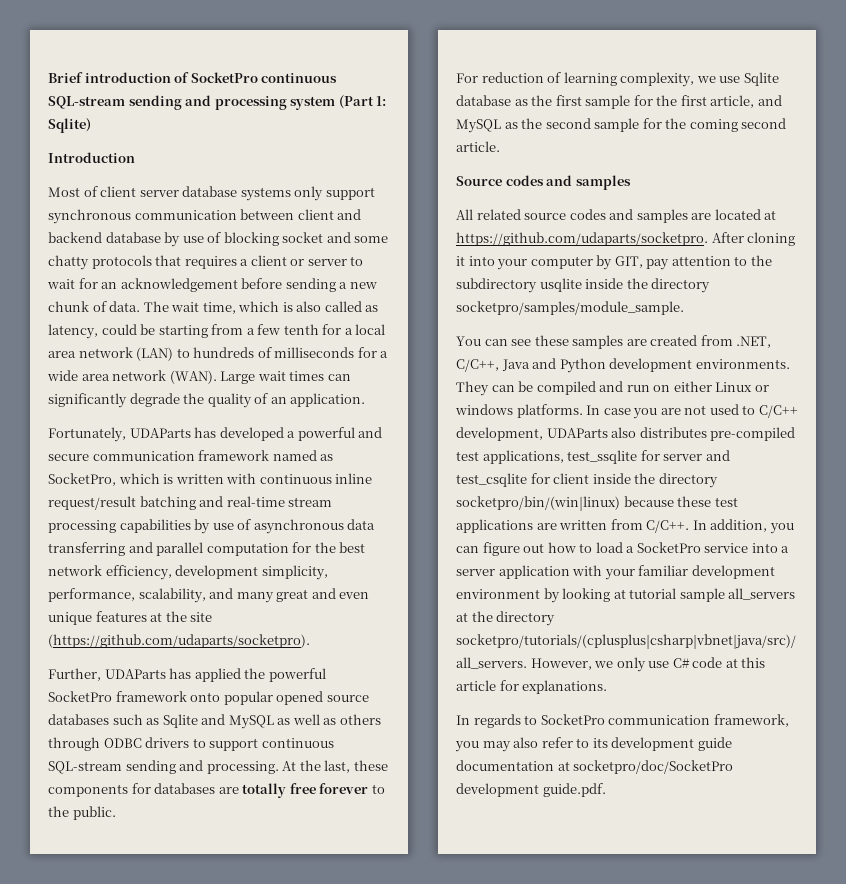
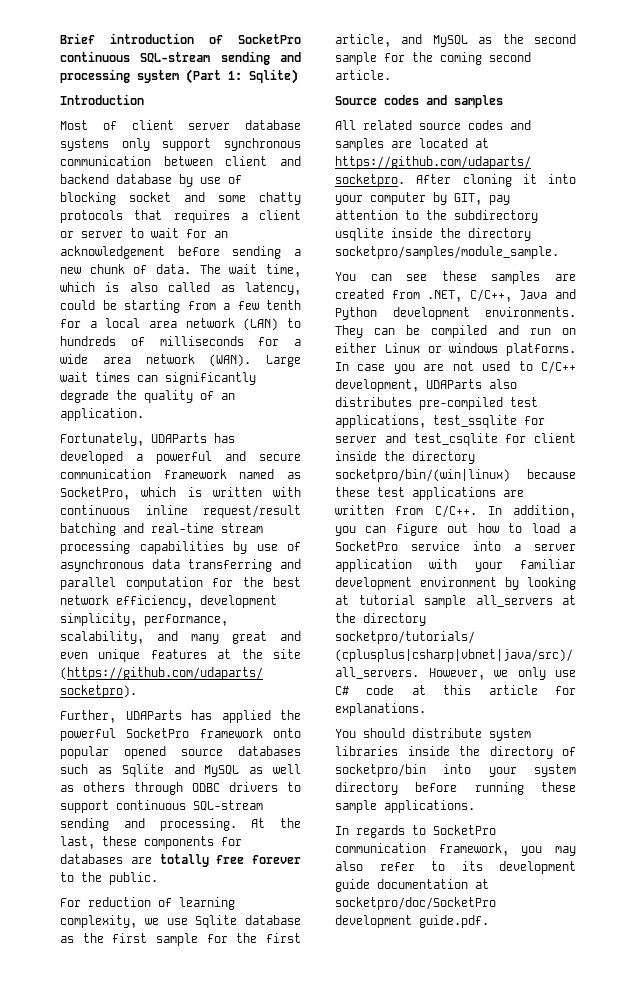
(608, 687) none -> [335,728,531,741] [335,746,576,759] [335,764,576,777] [335,782,576,795] [335,800,475,813] // You should distribute system libraries inside the directory of socketpro/bin into your system directory before running these sample applications.

